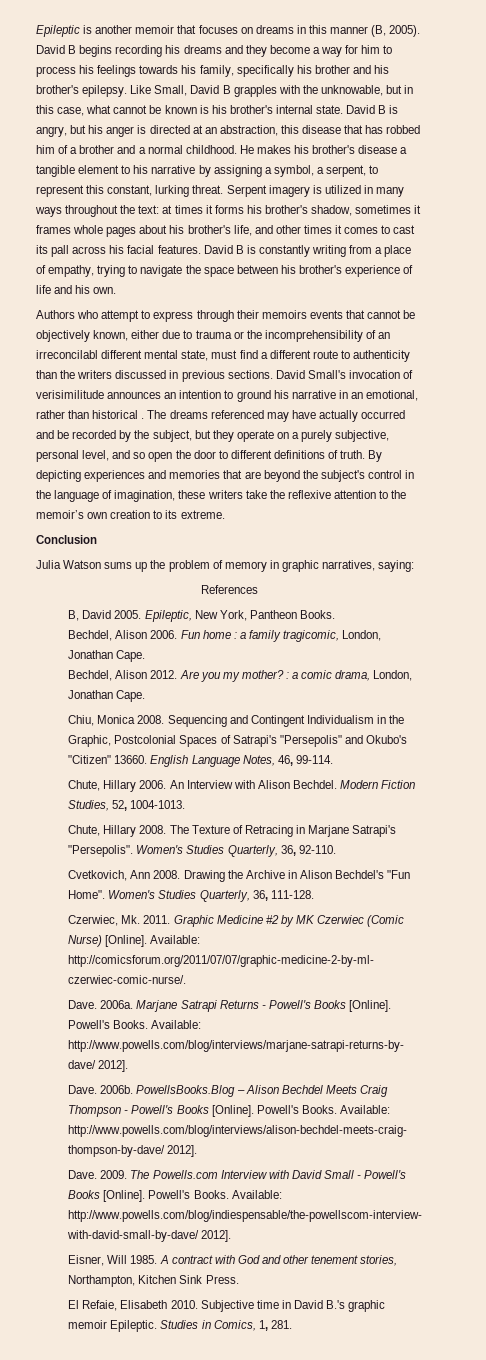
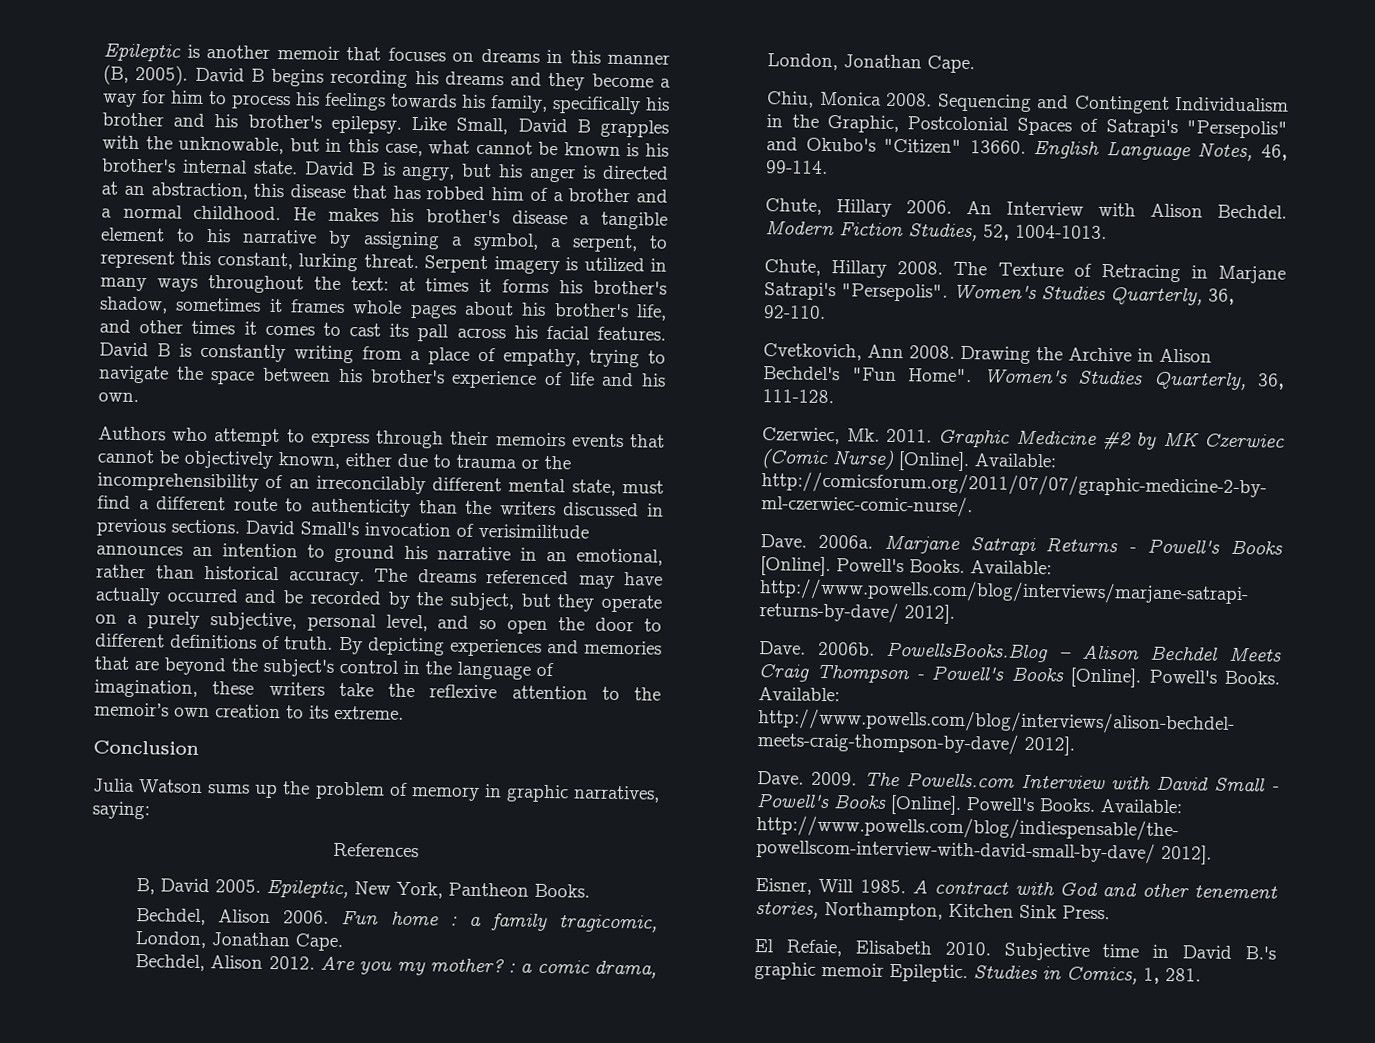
[36,350,98,359] irreconcilabl -> [315,475,426,495] irreconcilably
[141,418,145,419] . -> [288,570,365,586] accuracy.

